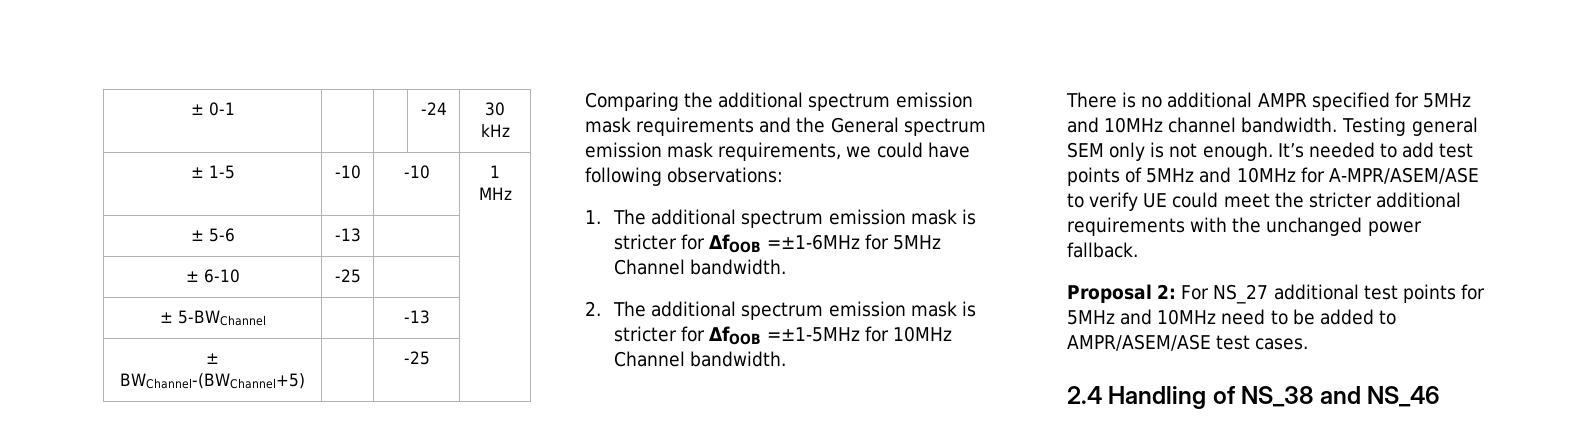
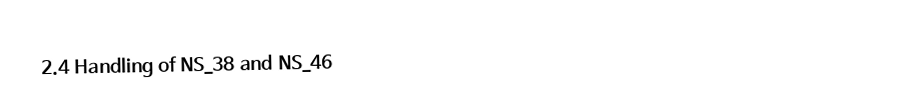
[190,102,235,116] [420,102,447,115] [485,102,505,116] [480,124,510,137] [190,165,235,179] [334,165,361,179] [403,165,430,179] [490,165,500,178] [478,187,512,200] [190,228,235,242] [334,228,361,242] [185,269,240,283] [334,269,361,283] [159,310,266,326] [403,310,430,324] [206,353,219,364] [120,373,305,389] [403,351,430,365] [585,92,973,111] [585,117,986,136] [585,142,970,161] [585,167,784,186] [585,209,976,228] [614,234,941,253] [614,259,787,275] [585,301,976,320] [614,326,952,345] [614,351,787,367] [1066,92,1471,111] [1067,117,1478,136] [1067,142,1474,161] [1067,167,1479,186] [1067,192,1461,211] [1067,217,1422,236] [1067,242,1138,258] [1067,284,1485,304] [1067,309,1396,325] [1067,334,1309,351] ± 0-1 | | | -24 | 30 kHz // ± 1-5 | -10 | -10 | 1 MHz // ± 5-6 | -13 | | // ± 6-10 | -25 | | // ± 5-BWChannel | | -13 | // ± BWChannel-(BWChannel+5) | | -25 | // Comparing the additional spectrum emission mask requirements and the General spectrum emission mask requirements, we could have following observations: // 1. The additional spectrum emission mask is stricter for ΔfOOB =±1-6MHz for 5MHz Channel bandwidth. // 2. The additional spectrum emission mask is stricter for ΔfOOB =±1-5MHz for 10MHz Channel bandwidth. // There is no additional AMPR specified for 5MHz and 10MHz channel bandwidth. Testing general SEM only is not enough. It’s needed to add test points of 5MHz and 10MHz for A-MPR/ASEM/ASE to verify UE could meet the stricter additional requirements with the unchanged power fallback. // Proposal 2: For NS_27 additional test points for 5MHz and 10MHz need to be added to AMPR/ASEM/ASE test cases. // -> (41, 68) none

